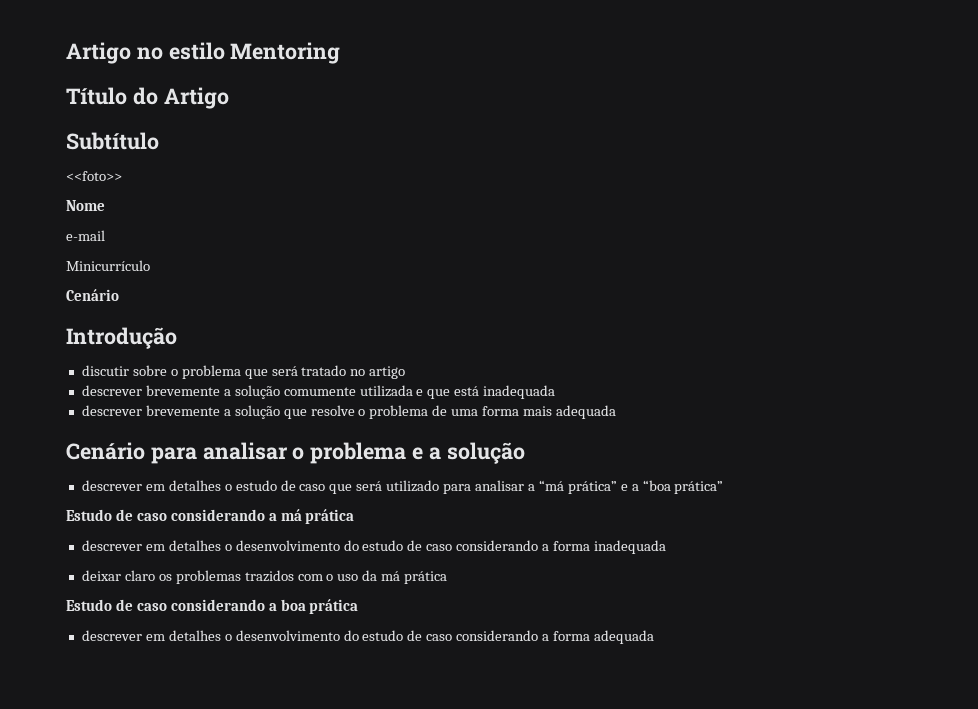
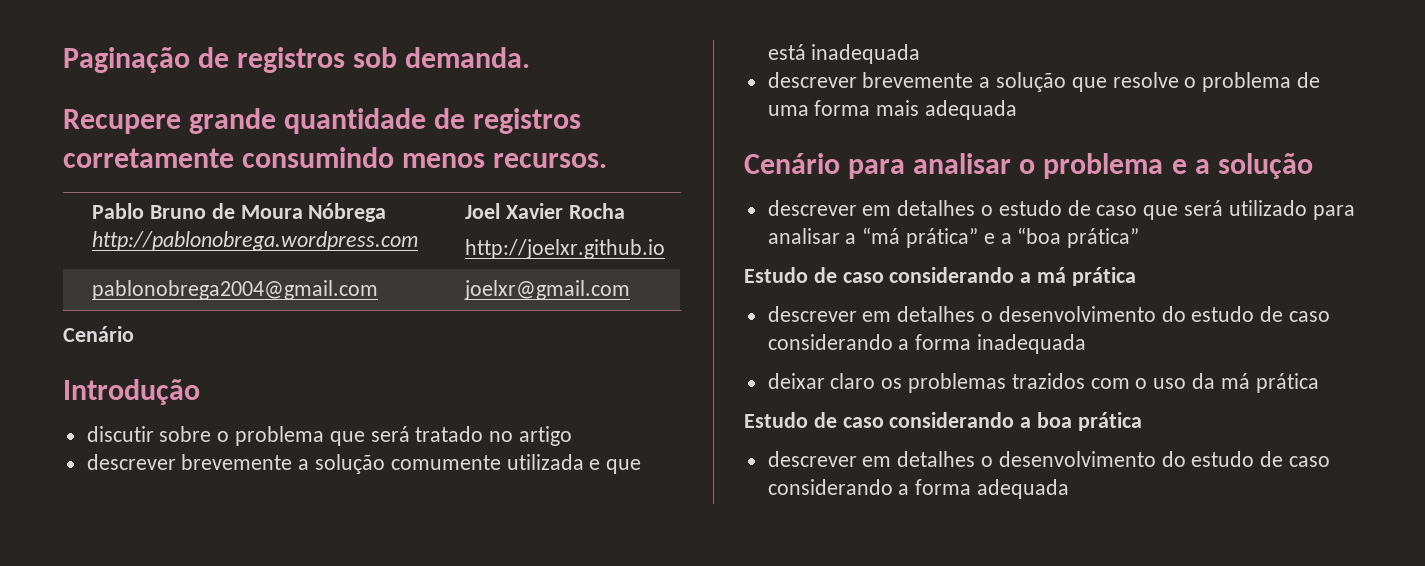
[66,42,341,64] [66,87,229,109] [66,132,159,150] [66,171,122,181] [66,200,105,211] [66,230,105,241] [66,260,150,271] Artigo no estilo Mentoring // Título do Artigo // Subtítulo // <<foto>> // Nome // e-mail // Minicurrículo -> [63,47,531,73] [63,108,582,134] [63,147,608,168] [92,203,387,222] [92,231,419,251] [465,203,625,219] [465,239,666,259] [92,280,379,300] [464,280,631,300] Paginação de registros sob demanda. // Recupere grande quantidade de registros corretamente consumindo menos recursos. // Pablo Bruno de Moura Nóbrega http://pablonobrega.wordpress.com | Joel Xavier Rocha // http://joelxr.github.io // pablonobrega2004@gmail.com | joelxr@gmail.com

